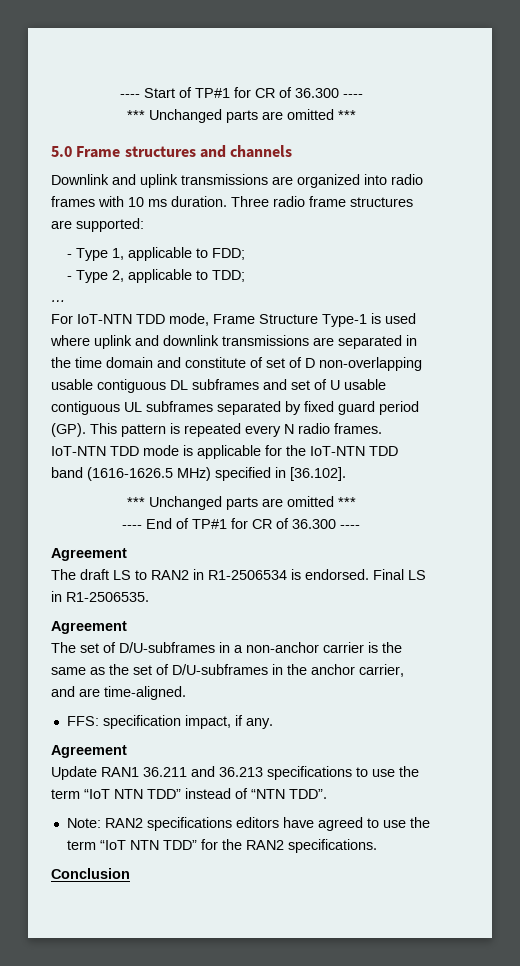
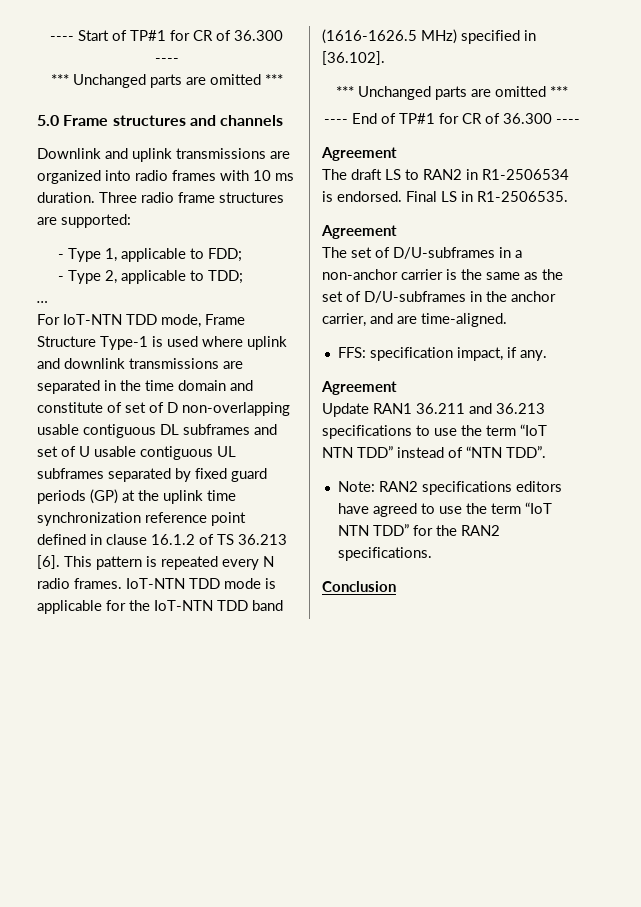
[379,401,419,415] [51,423,86,437] period (GP). -> [37,489,236,504] [37,512,246,526] [37,534,287,545] [37,555,60,569] periods (GP) at the uplink time synchronization reference point defined in clause 16.1.2 of TS 36.213 [6].

